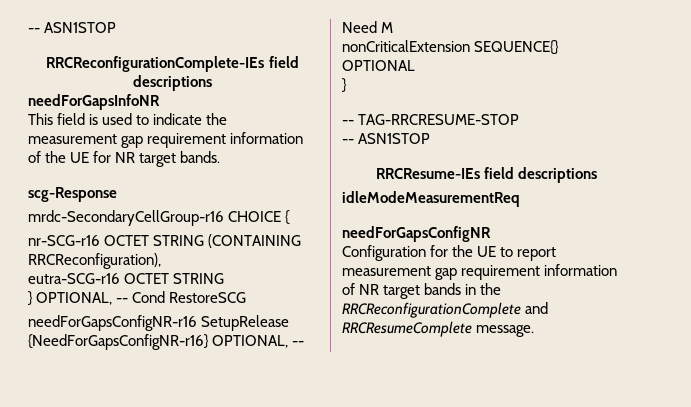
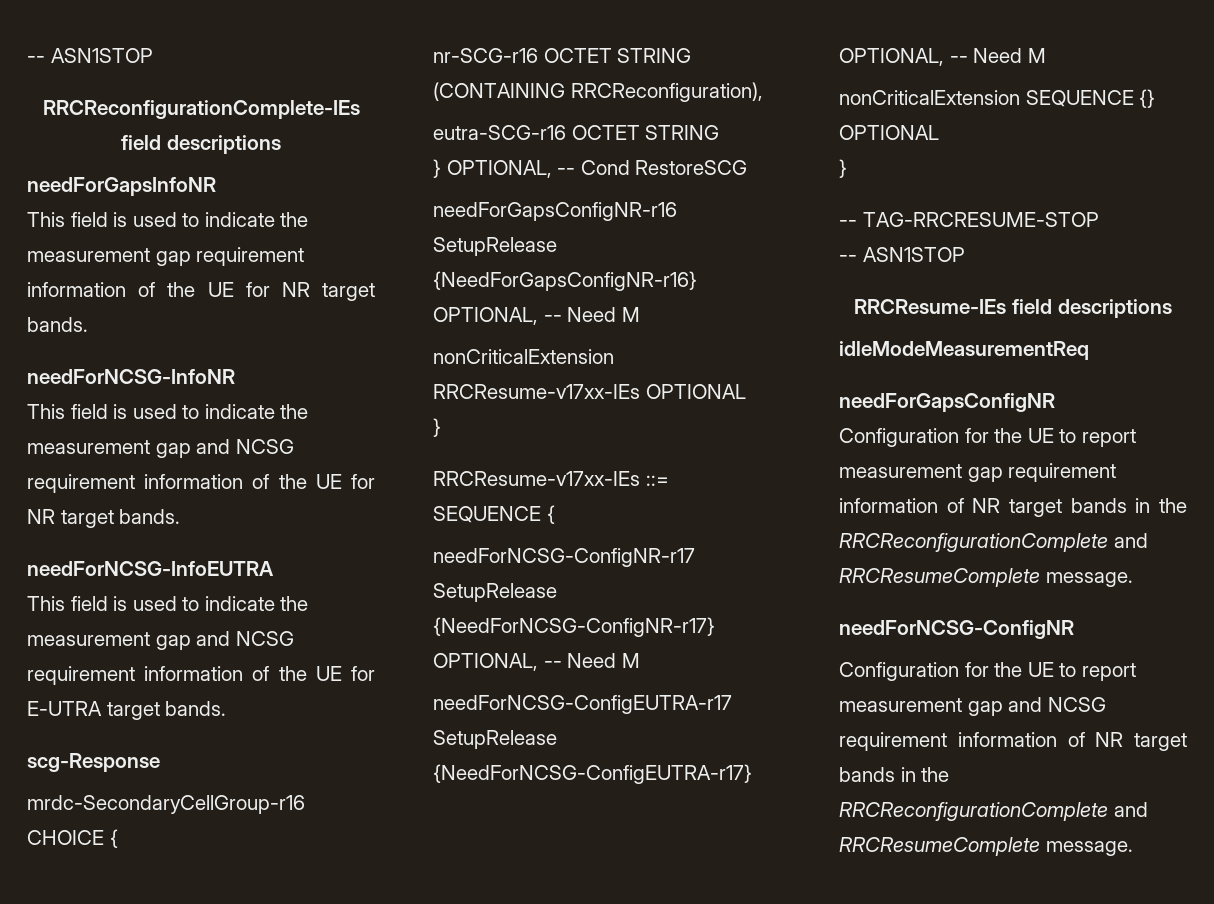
(221, 157) none -> [27,369,235,384] [27,404,309,419] [27,439,294,458] [27,474,375,493] [27,509,181,528] [27,561,274,576] [27,596,309,611] [27,631,294,650] [27,666,375,685] [27,701,227,720] // needForNCSG-InfoNR // This field is used to indicate the measurement gap and NCSG requirement information of the UE for NR target bands. // needForNCSG-InfoEUTRA // This field is used to indicate the measurement gap and NCSG requirement information of the UE for E-UTRA target bands.
[474,40,560,55] SEQUENCE{} -> [433,384,746,399] [433,418,441,437] [433,471,669,486] [433,505,555,524] [433,548,695,567] [433,583,557,602] [433,617,715,637] [433,653,640,671] [433,695,732,714] [433,730,557,749] [433,764,752,784] [839,48,1046,66] [839,89,1156,108] RRCResume-v17xx-IEs OPTIONAL // } // RRCResume-v17xx-IEs ::= SEQUENCE { // needForNCSG-ConfigNR-r17 SetupRelease {NeedForNCSG-ConfigNR-r17} OPTIONAL, -- Need M // needForNCSG-ConfigEUTRA-r17 SetupRelease {NeedForNCSG-ConfigEUTRA-r17} OPTIONAL, -- Need M // nonCriticalExtension SEQUENCE {}
(535, 331) none -> [839,620,1074,639] [839,662,1136,681] [839,697,1106,716] [839,732,1187,751] [839,767,950,782] [839,802,1148,821] [839,837,1133,856] // needForNCSG-ConfigNR // Configuration for the UE to report measurement gap and NCSG requirement information of NR target bands in the RRCReconfigurationComplete and RRCResumeComplete message.

